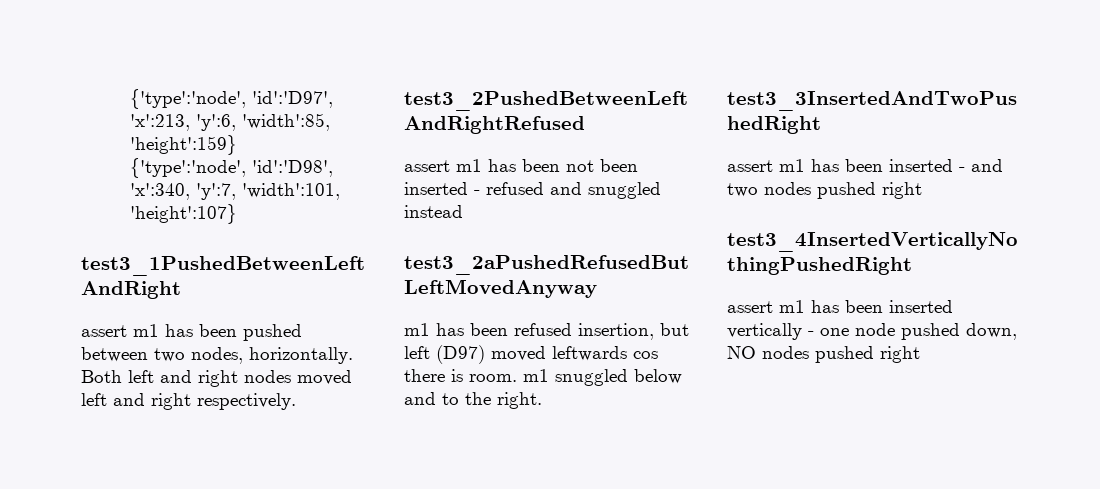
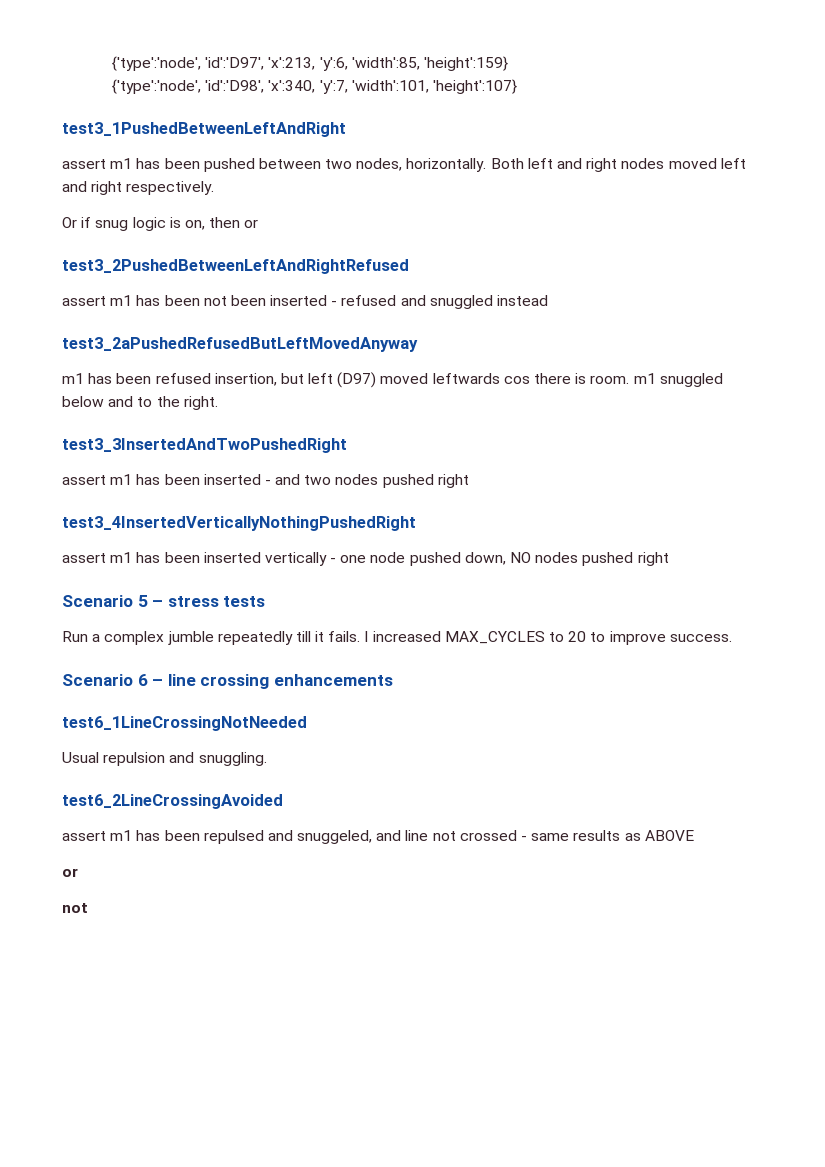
(296, 401) none -> [62,217,259,231] // Or if snug logic is on, then or
(920, 354) none -> [62,595,266,607] [62,631,732,645] [62,674,393,689] [62,716,307,731] [62,752,267,766] [62,794,283,809] [62,830,694,844] [62,868,78,877] [62,903,88,913] // Scenario 5 – stress tests // Run a complex jumble repeatedly till it fails. I increased MAX_CYCLES to 20 to improve success. // Scenario 6 – line crossing enhancements // test6_1LineCrossingNotNeeded // Usual repulsion and snuggling. // test6_2LineCrossingAvoided // assert m1 has been repulsed and snuggeled, and line not crossed - same results as ABOVE // or // not

